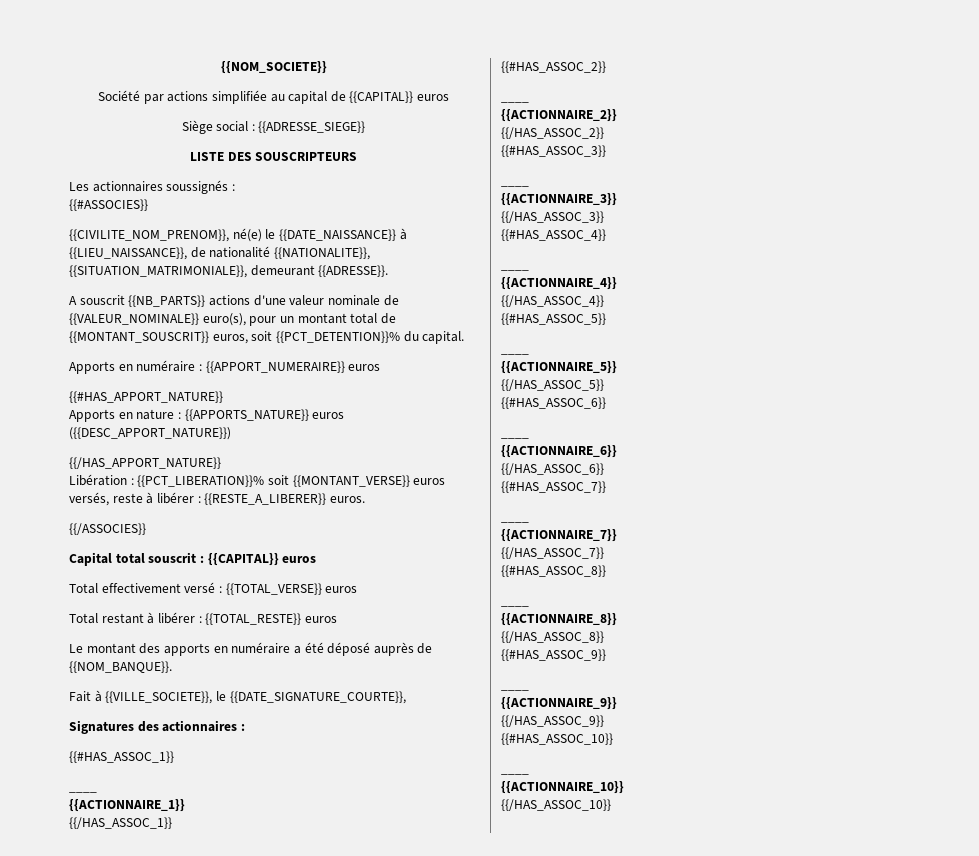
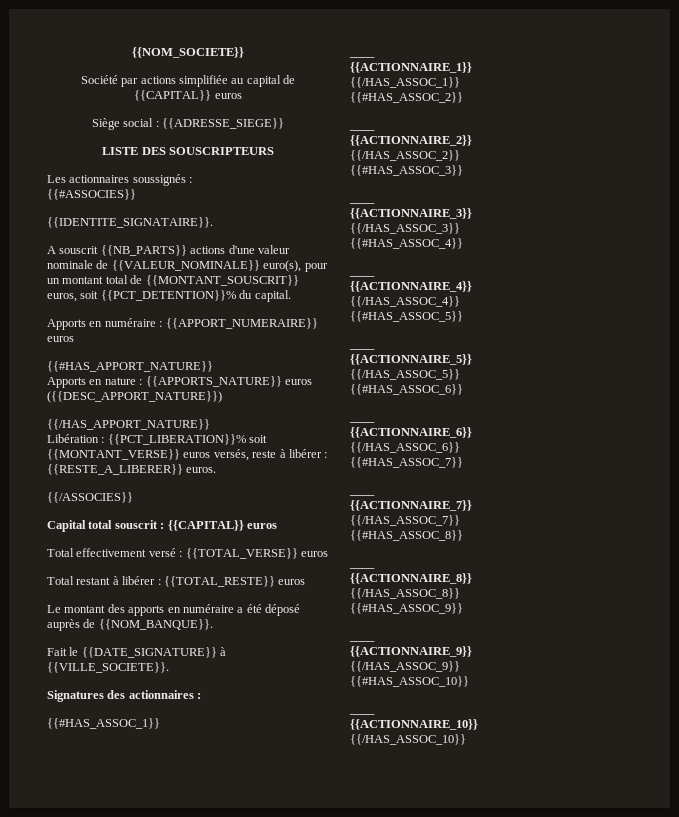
[69,228,407,242] [69,246,370,260] [69,265,389,278] {{CIVILITE_NOM_PRENOM}}, né(e) le {{DATE_NAISSANCE}} à {{LIEU_NAISSANCE}}, de nationalité {{NATIONALITE}}, {{SITUATION_MATRIMONIALE}}, demeurant {{ADRESSE}}. -> [47,217,213,228] {{IDENTITE_SIGNATAIRE}}.
[94,690,406,704] à {{VILLE_SOCIETE}}, le {{DATE_SIGNATURE_COURTE}}, -> [69,647,227,658] [47,662,169,673] le {{DATE_SIGNATURE}} à {{VILLE_SOCIETE}}.

